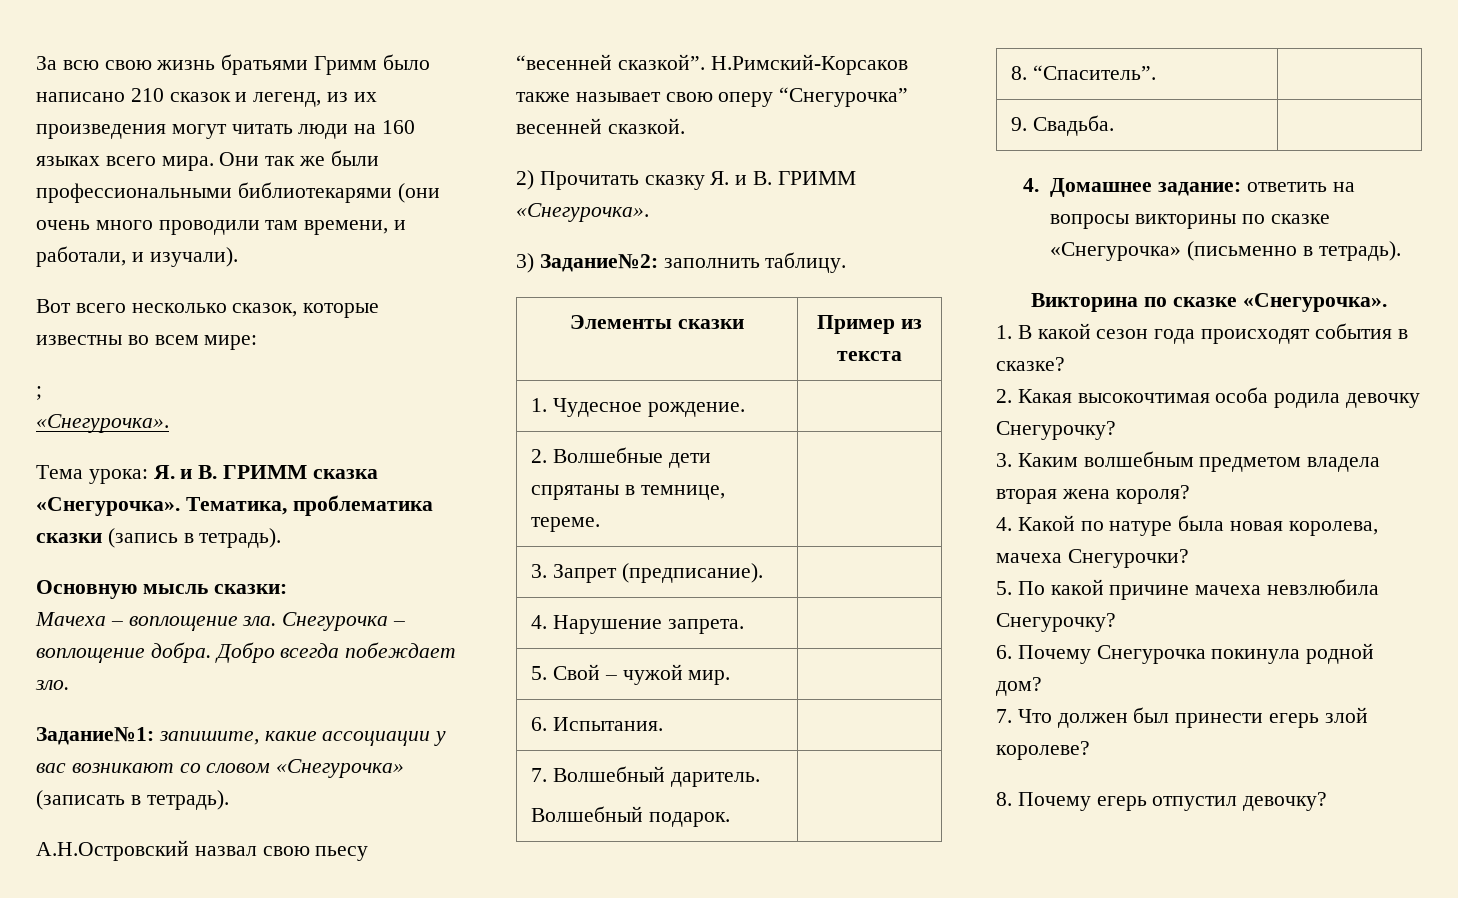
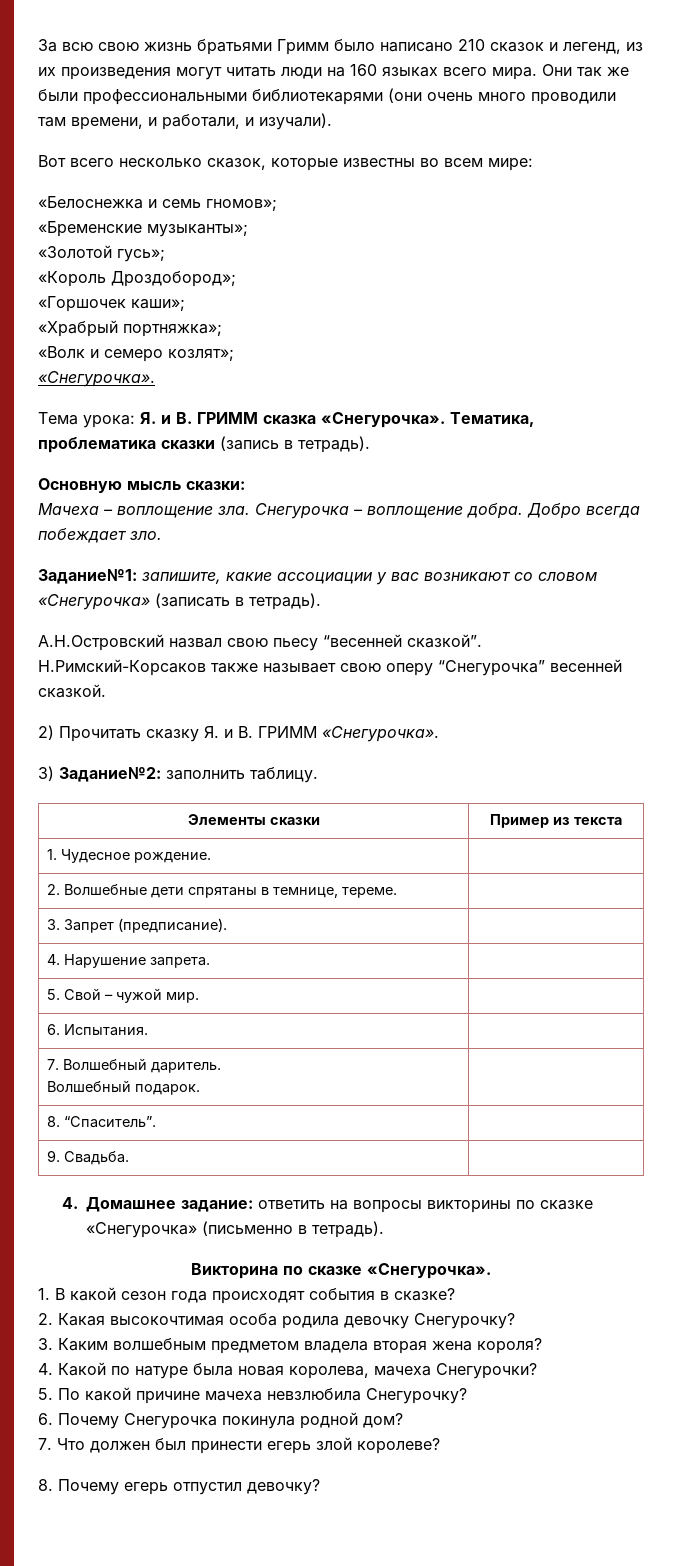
[36,386,42,400] ; -> [38,196,277,211] [38,221,248,237] [38,245,165,262] [38,271,236,287] [38,296,185,312] [38,320,222,337] [38,346,234,362] «Белоснежка и семь гномов»; // «Бременские музыканты»; // «Золотой гусь»; // «Король Дроздобород»; // «Горшочек каши»; // «Храбрый портняжка»; // «Волк и семеро козлят»;

